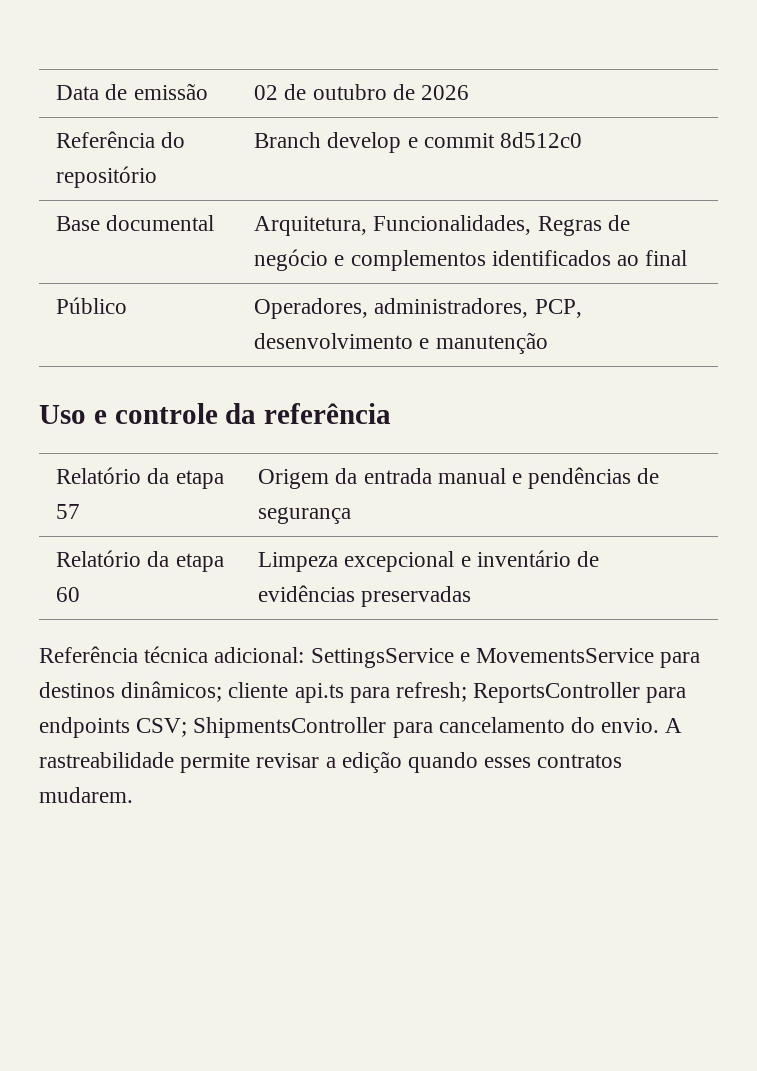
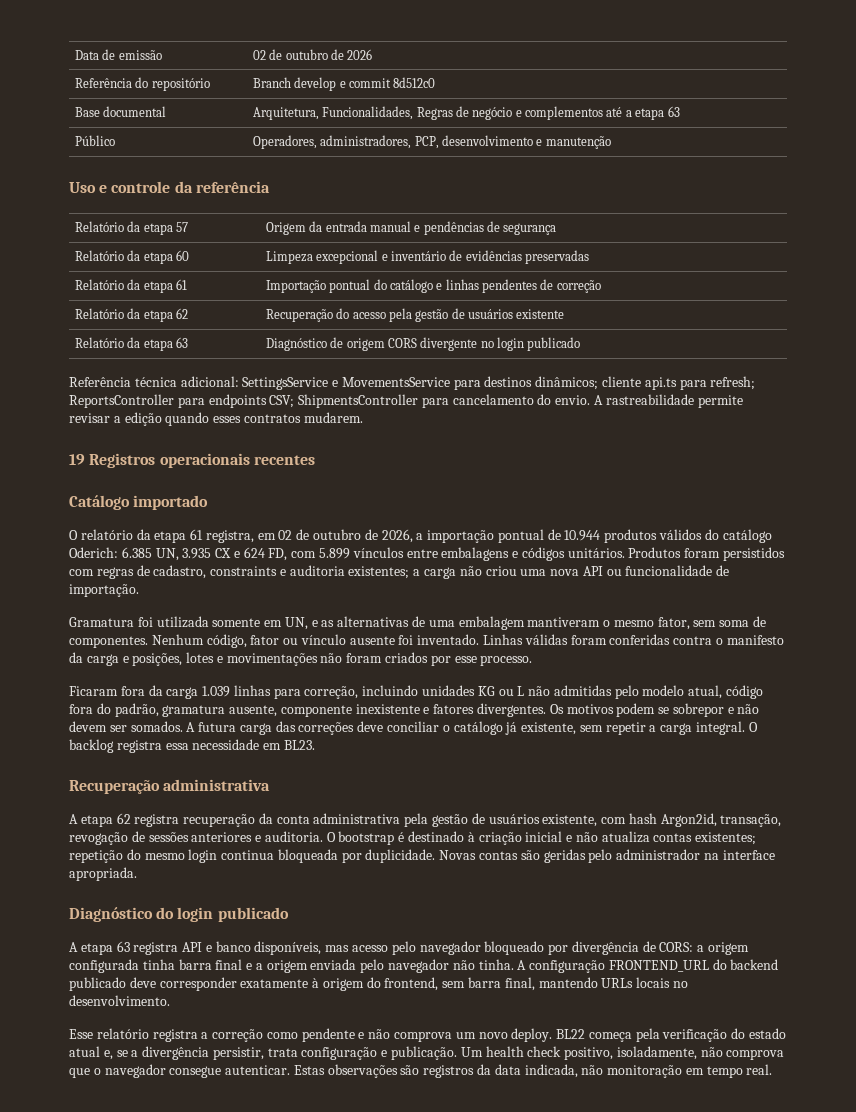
[491,250,688,266] identificados ao final -> [606,106,680,120] até a etapa 63
(472, 596) none -> [74,279,187,293] [265,279,601,293] [74,308,188,322] [265,308,565,322] [74,337,188,351] [265,337,581,351] // Relatório da etapa 61 | Importação pontual do catálogo e linhas pendentes de correção // Relatório da etapa 62 | Recuperação do acesso pela gestão de usuários existente // Relatório da etapa 63 | Diagnóstico de origem CORS divergente no login publicado
(133, 795) none -> [69,453,315,468] [69,495,209,510] [69,529,772,543] [69,547,786,561] [69,565,730,579] [69,584,139,597] [69,616,767,630] [69,634,784,648] [69,652,533,666] [69,685,764,699] [69,703,760,717] [69,721,758,735] [69,739,315,753] [69,779,271,794] [69,813,782,827] [69,831,757,845] [69,849,775,863] [69,867,137,881] [69,907,289,922] [69,941,750,955] [69,959,779,973] [69,977,688,991] [69,995,170,1006] [69,1028,787,1042] [69,1046,785,1060] [69,1064,773,1078] // 19 Registros operacionais recentes // Catálogo importado // O relatório da etapa 61 registra, em 02 de outubro de 2026, a importação pontual de 10.944 produtos válidos do catálogo Oderich: 6.385 UN, 3.935 CX e 624 FD, com 5.899 vínculos entre embalagens e códigos unitários. Produtos foram persistidos com regras de cadastro, constraints e auditoria existentes; a carga não criou uma nova API ou funcionalidade de importação. // Gramatura foi utilizada somente em UN, e as alternativas de uma embalagem mantiveram o mesmo fator, sem soma de componentes. Nenhum código, fator ou vínculo ausente foi inventado. Linhas válidas foram conferidas contra o manifesto da carga e posições, lotes e movimentações não foram criados por esse processo. // Ficaram fora da carga 1.039 linhas para correção, incluindo unidades KG ou L não admitidas pelo modelo atual, código fora do padrão, gramatura ausente, componente inexistente e fatores divergentes. Os motivos podem se sobrepor e não devem ser somados. A futura carga das correções deve conciliar o catálogo já existente, sem repetir a carga integral. O backlog registra essa necessidade em BL23. // Recuperação administrativa // A etapa 62 registra recuperação da conta administrativa pela gestão de usuários existente, com hash Argon2id, transação, revogação de sessões anteriores e auditoria. O bootstrap é destinado à criação inicial e não atualiza contas existentes; repetição do mesmo login continua bloqueada por duplicidade. Novas contas são geridas pelo administrador na interface apropriada. // Diagnóstico do login publicado // A etapa 63 registra API e banco disponíveis, mas acesso pelo navegador bloqueado por divergência de CORS: a origem configurada tinha barra final e a origem enviada pelo navegador não tinha. A configuração FRONTEND_URL do backend publicado deve corresponder exatamente à origem do frontend, sem barra final, mantendo URLs locais no desenvolvimento. // Esse relatório registra a correção como pendente e não comprova um novo deploy. BL22 começa pela verificação do estado atual e, se a divergência persistir, trata configuração e publicação. Um health check positivo, isoladamente, não comprova que o navegador consegue autenticar. Estas observações são registros da data indicada, não monitoração em tempo real.

